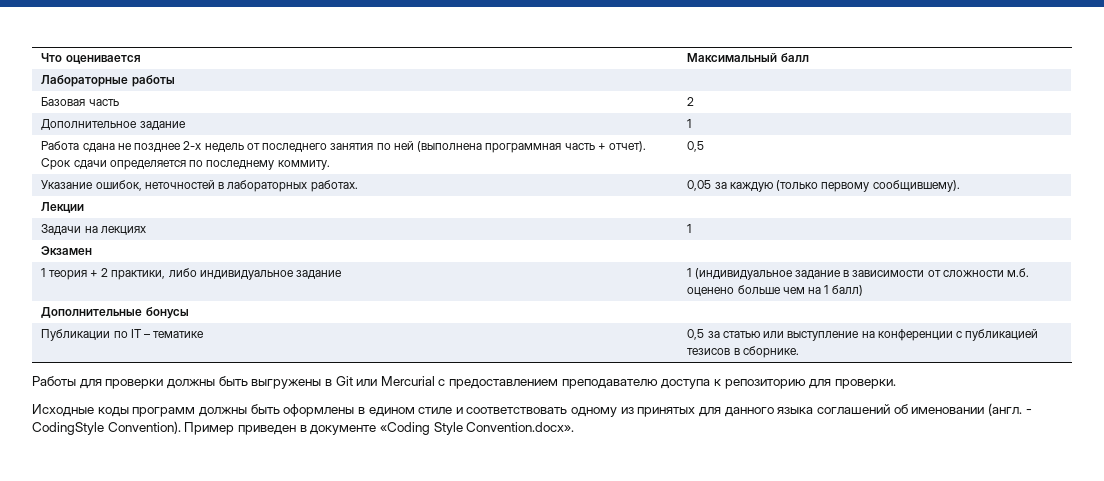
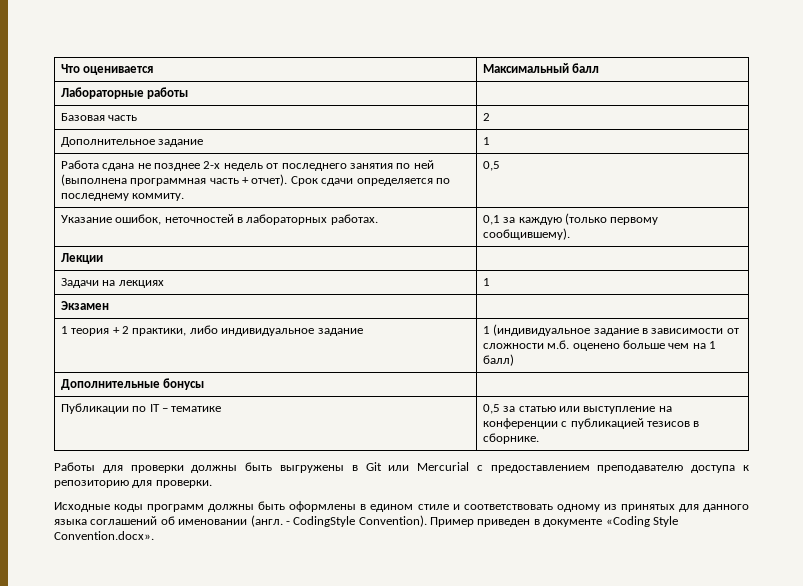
[687,180,712,191] 0,05 -> [482,215,500,225] 0,1

